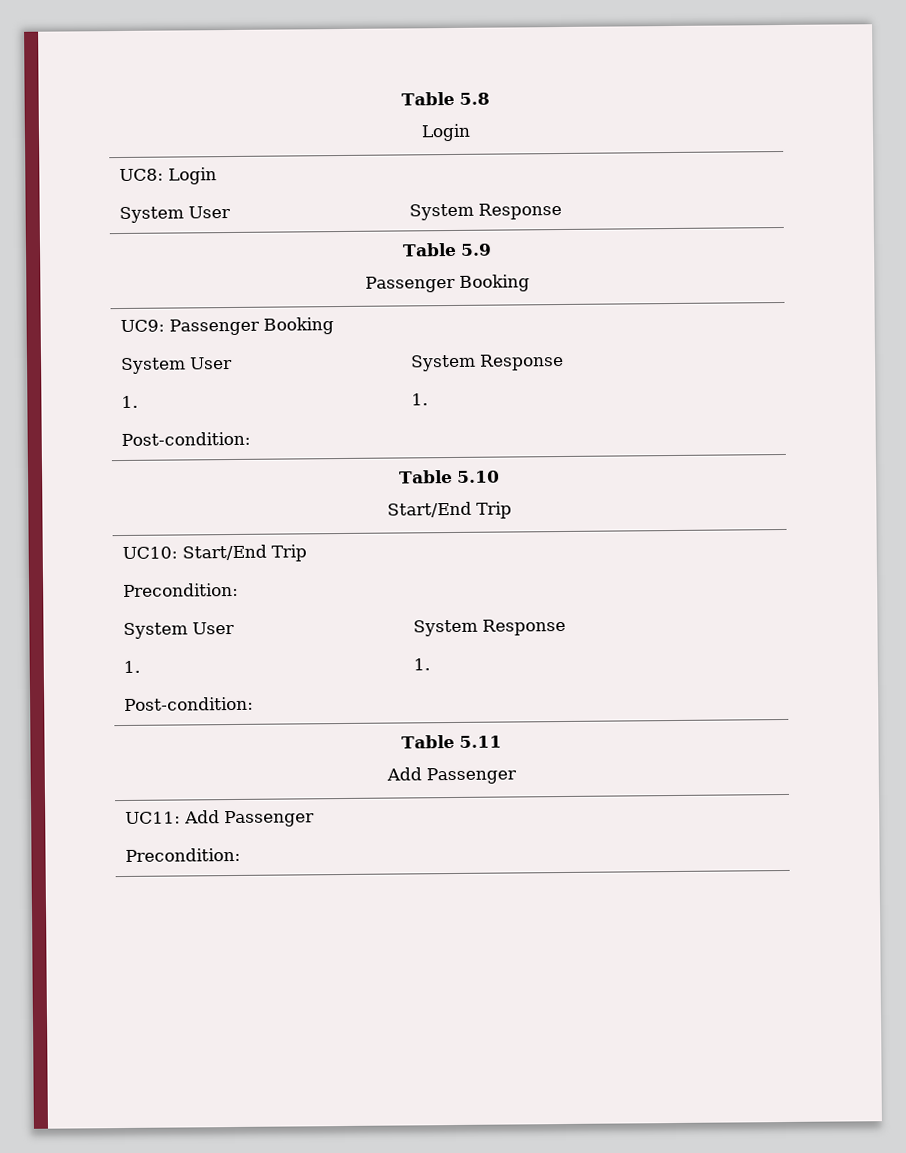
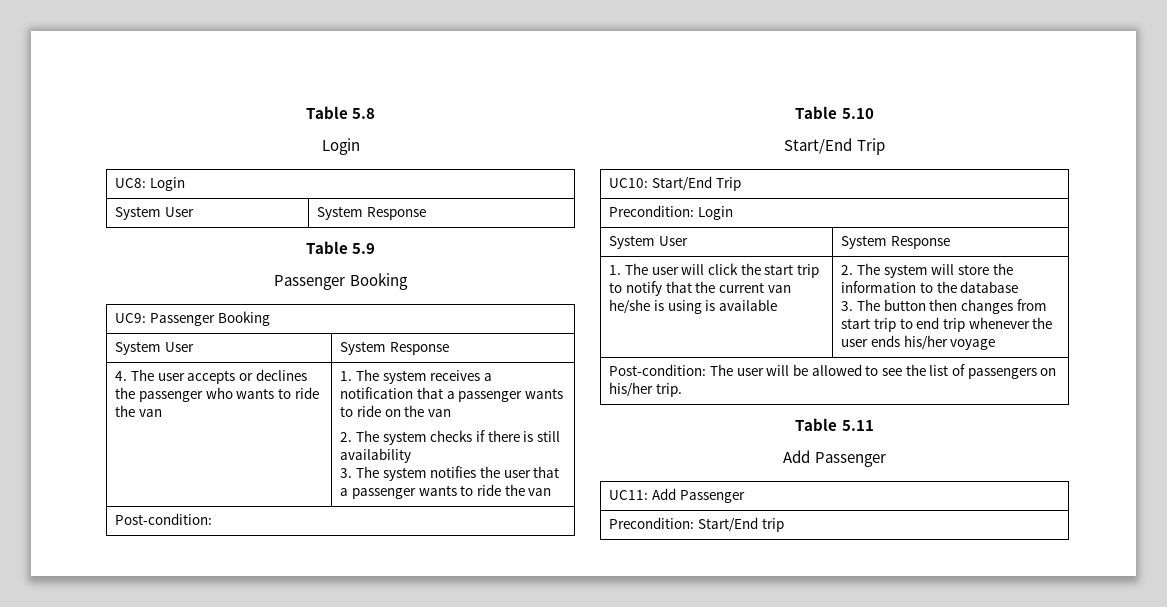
[121,395,139,409] [411,393,429,406] 1. | 1. -> [115,369,307,384] [115,387,319,402] [115,405,163,417] [340,369,493,384] [340,387,564,402] [340,405,452,417] [340,430,560,445] [340,448,412,463] [340,466,560,481] [340,484,552,499] 4. The user accepts or declines the passenger who wants to ride the van | 1. The system receives a notification that a passenger wants to ride on the van // 2. The system checks if there is still availability // 3. The system notifies the user that a passenger wants to ride the van
[123,621,236,639] [413,618,567,637] [123,660,141,673] [413,658,431,671] [124,696,255,711] // System User | System Response // 1. | 1. // Post-condition: -> [698,206,734,220] [609,235,689,249] [841,235,951,249] [609,263,819,278] [609,281,791,296] [609,299,778,314] [841,263,1013,278] [841,281,1019,293] [841,299,1047,314] [841,317,1053,332] [841,335,996,350] [609,364,1057,379] [609,382,683,397] Login // System User | System Response // 1. The user will click the start trip to notify that the current van he/she is using is available | 2. The system will store the information to the database // 3. The button then changes from start trip to end trip whenever the user ends his/her voyage // Post-condition: The user will be allowed to see the list of passengers on his/her trip.
(242, 854) none -> [698,517,784,532] Start/End trip

